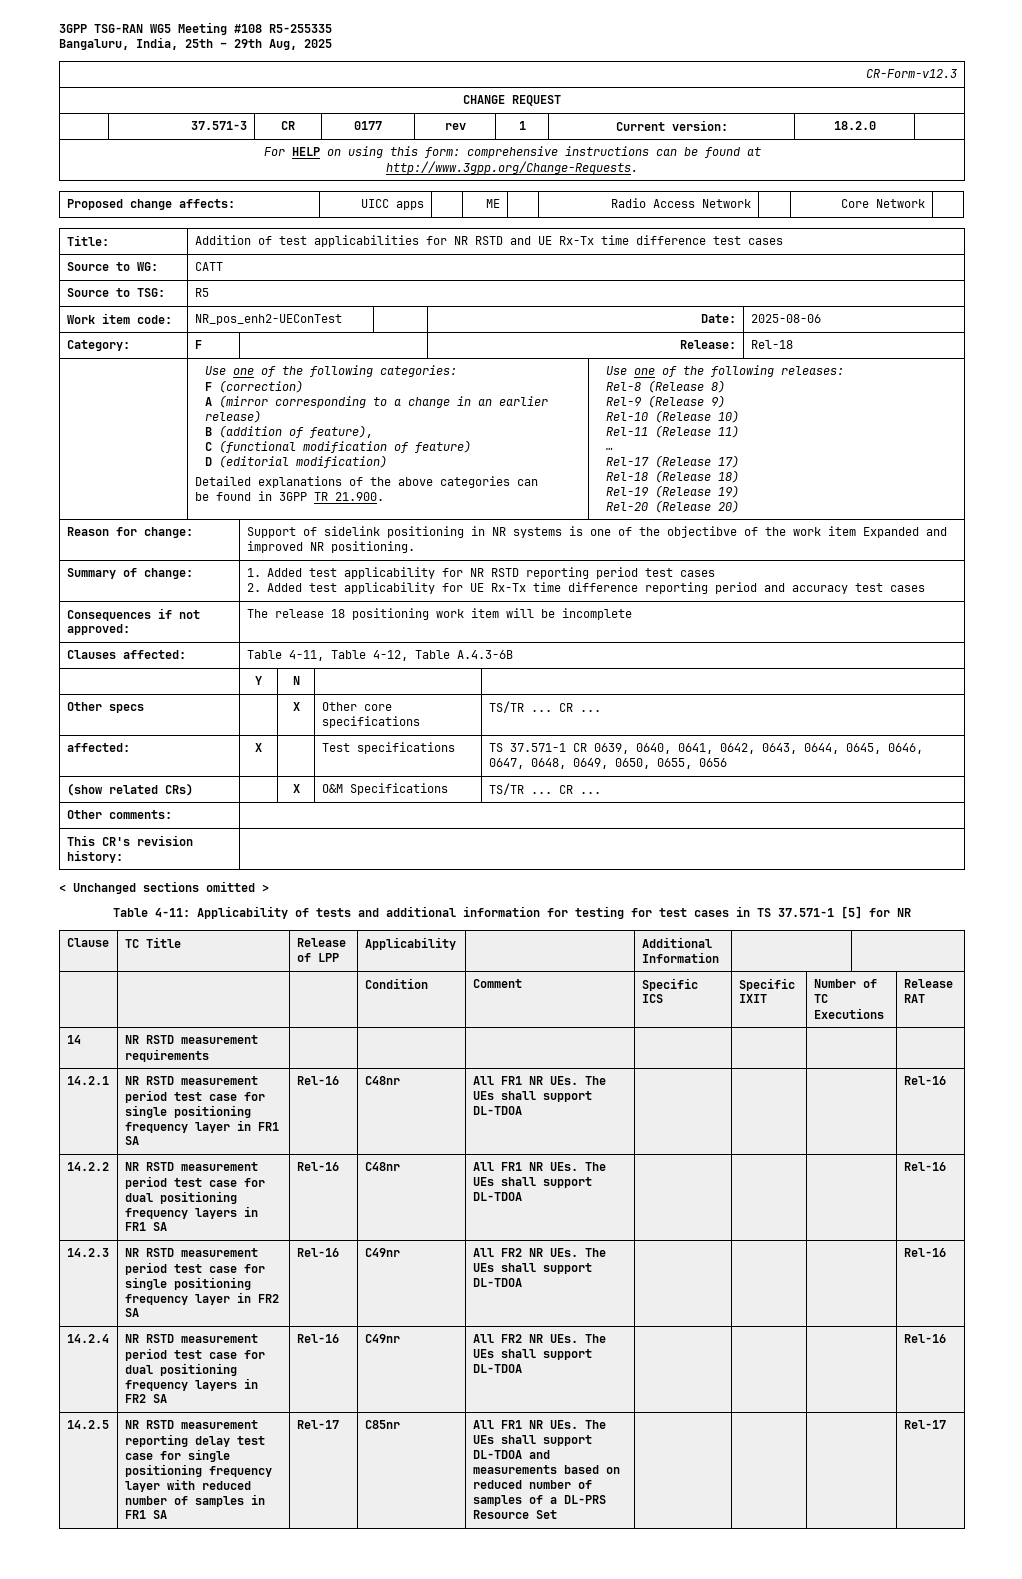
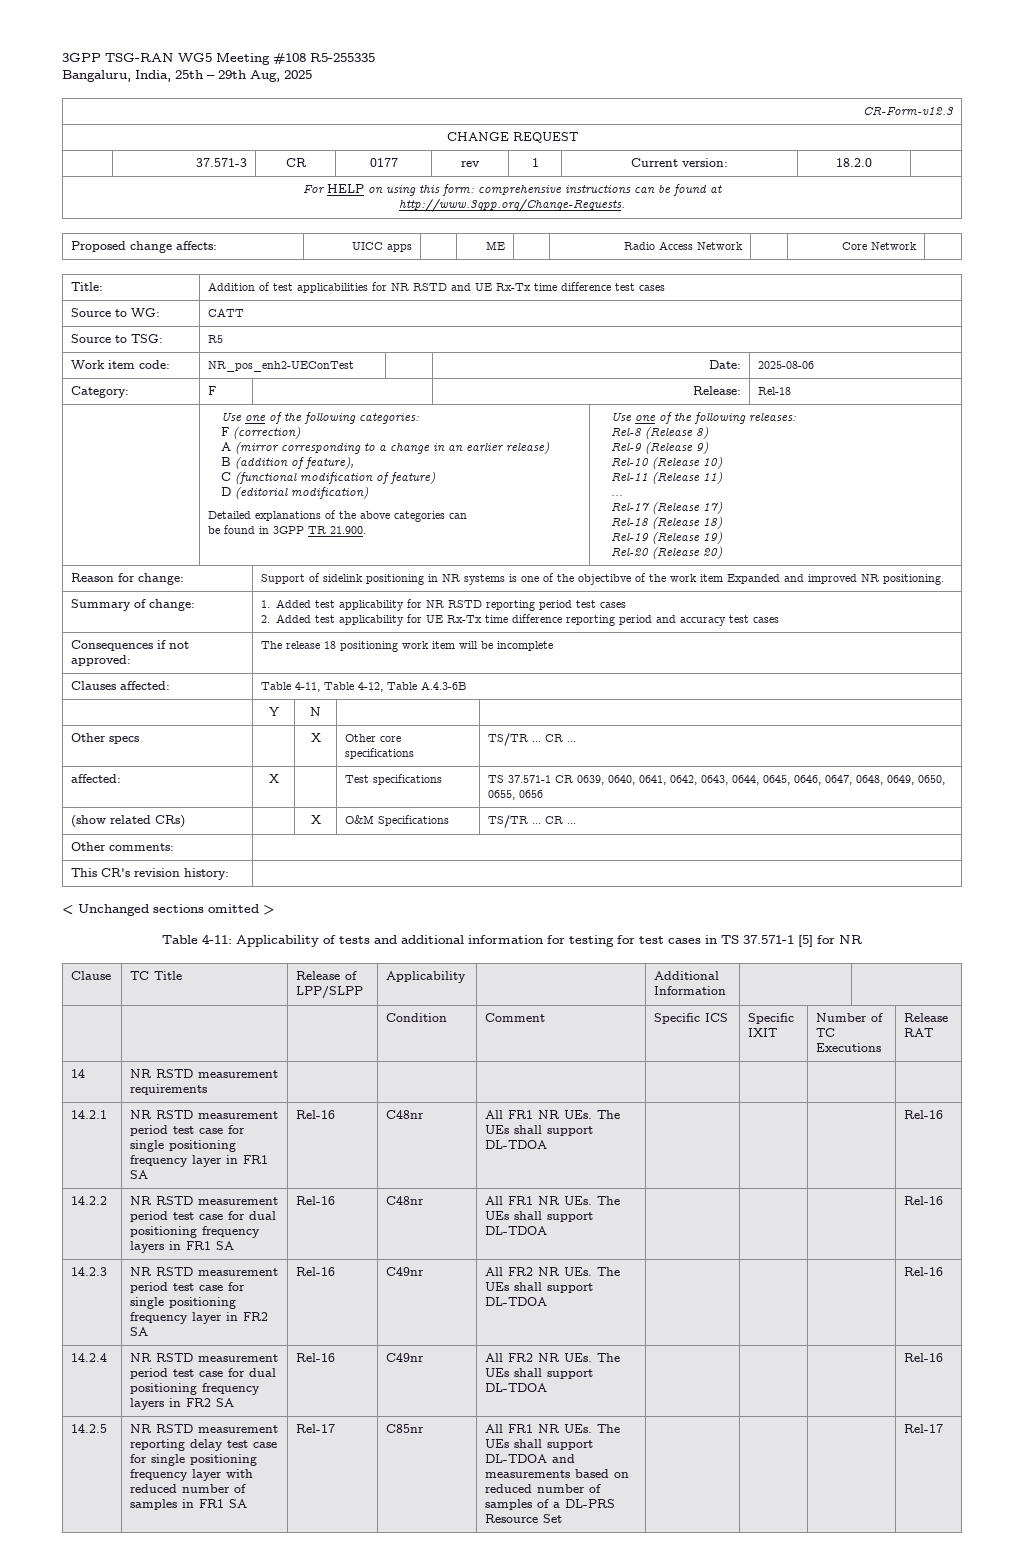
[317,953,339,962] LPP -> [296,986,364,999] LPP/SLPP

